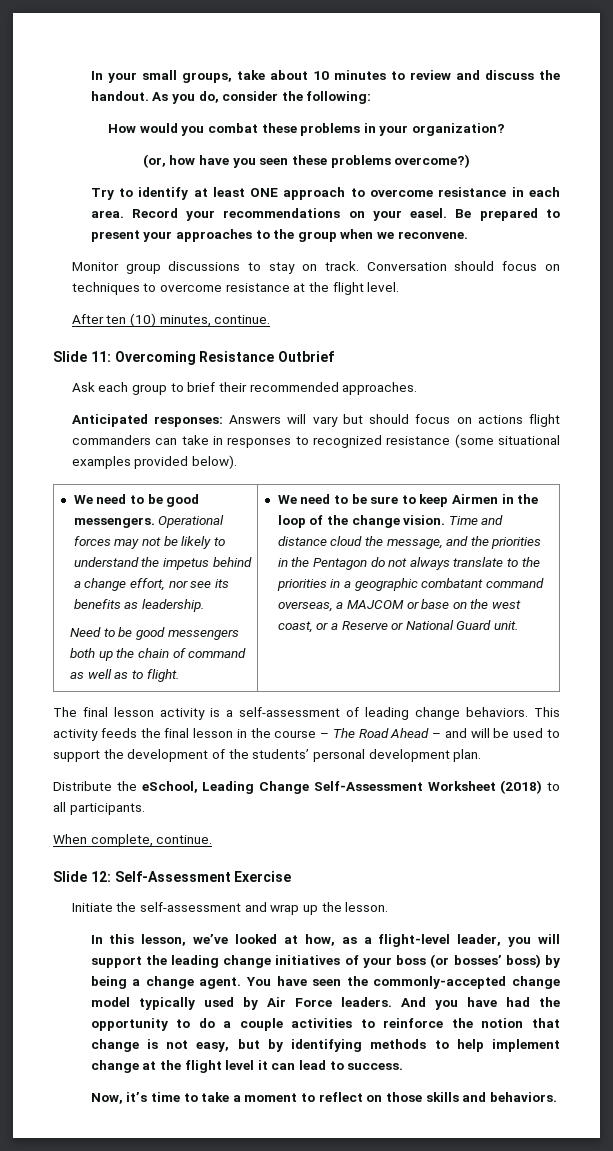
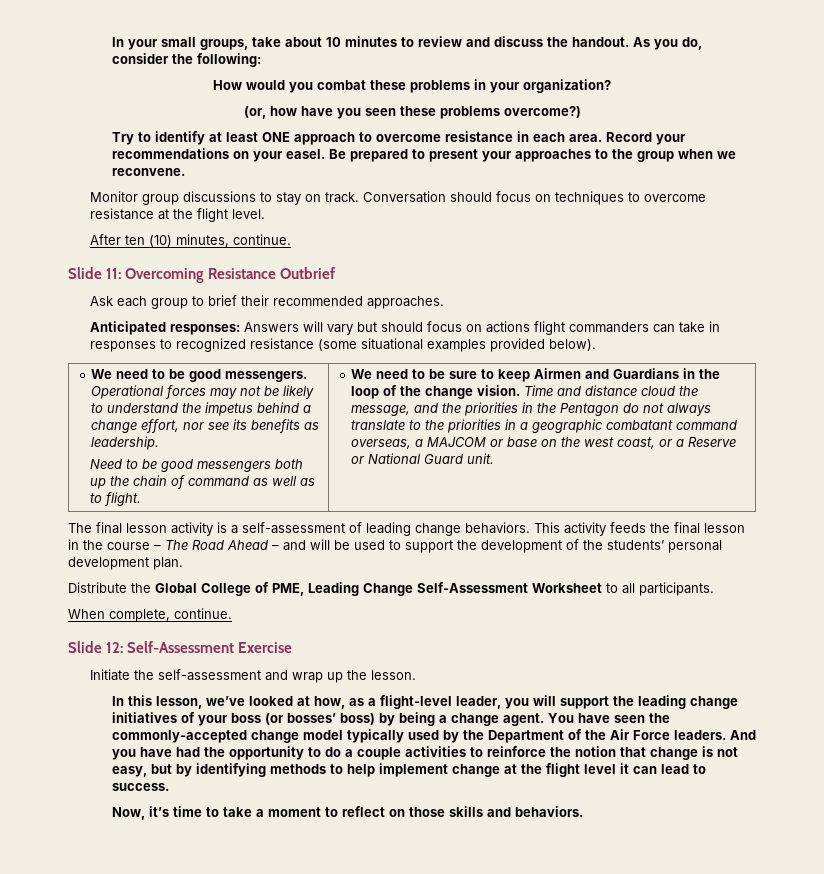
(499, 499) none -> [585,368,680,379] and Guardians
[141,781,198,793] eSchool, -> [155,582,304,596] Global College of PME,
[500,780,543,794] (2018) -> (602, 588) none
(258, 1003) none -> [462,729,606,743] the Department of the

